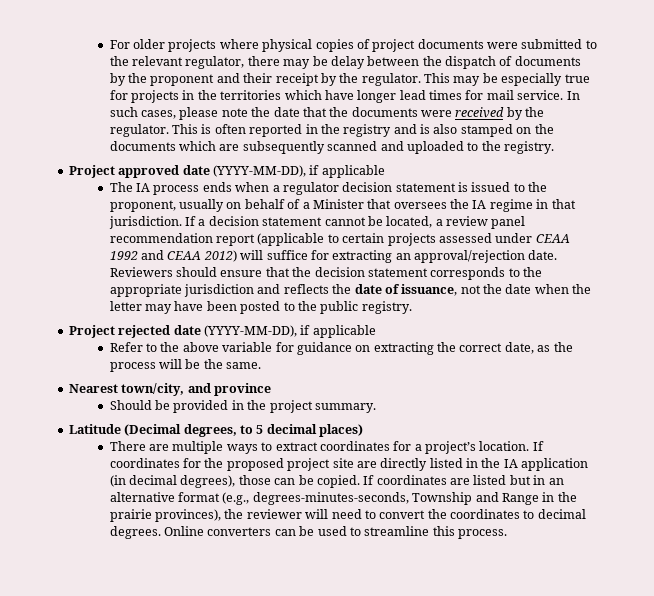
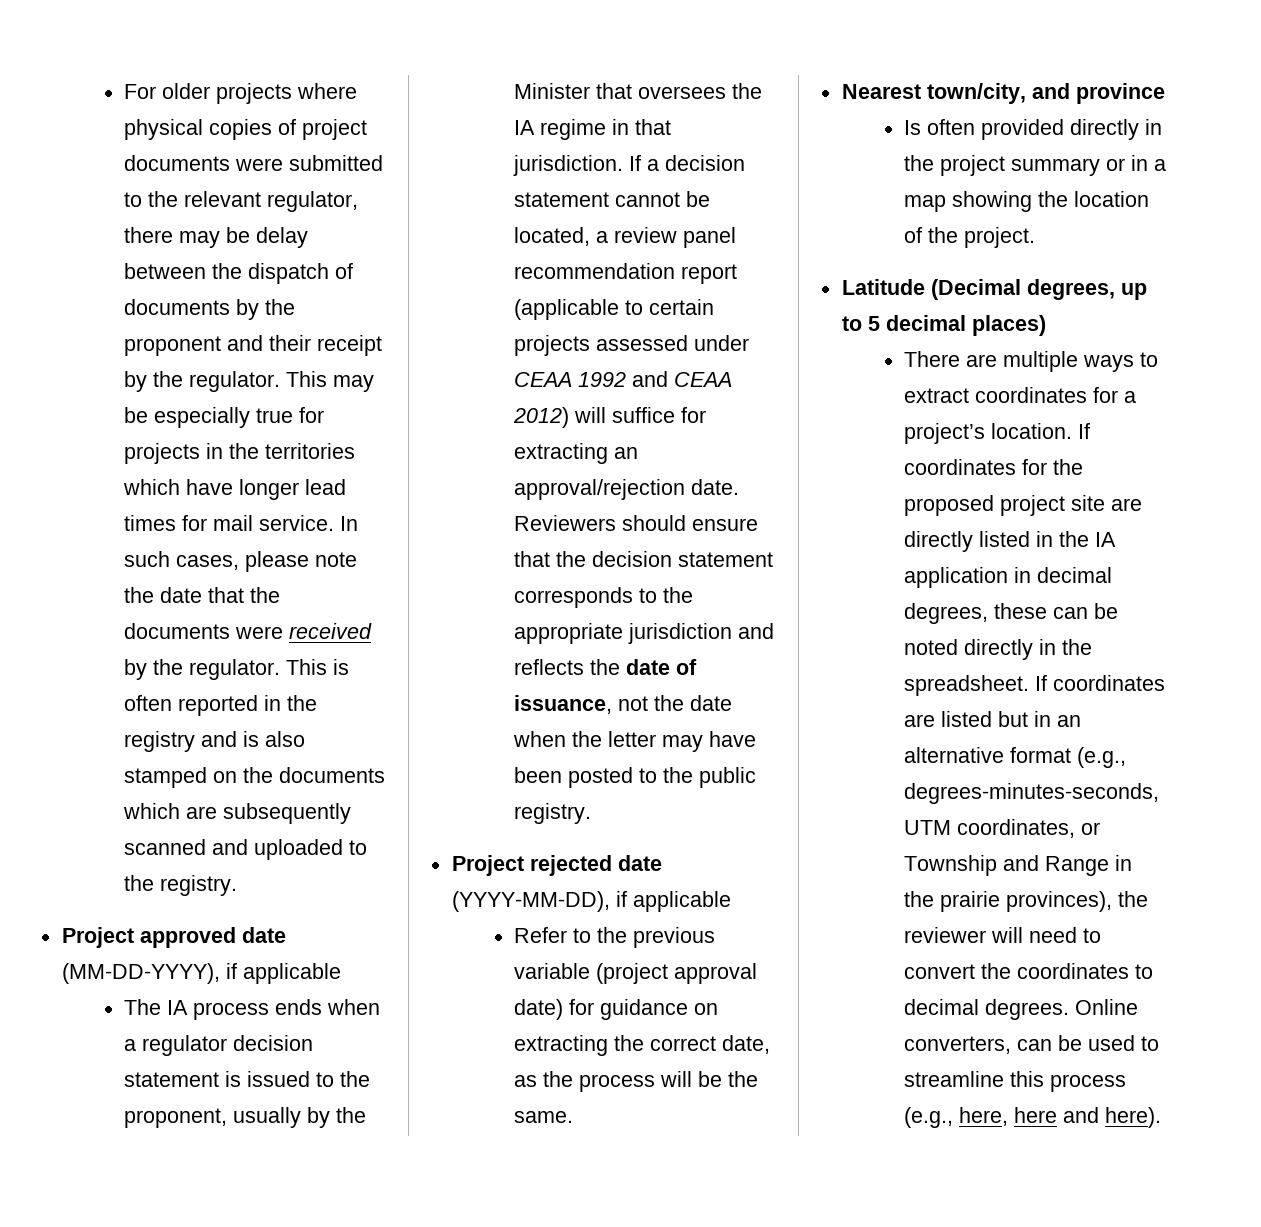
[212,165,306,177] (YYYY-MM-DD), -> [61,963,220,984] (MM-DD-YYYY),
[226,199,310,209] on behalf of a -> [307,1107,367,1128] by the
[182,342,273,352] above variable -> [633,927,716,948] [514,963,758,984] [514,999,564,1020] previous variable (project approval date)
[109,400,376,413] Should be provided in the project summary. -> [904,119,1163,140] [904,155,1167,176] [904,191,1150,212] [904,227,1036,248] Is often provided directly in the project summary or in a map showing the location of the project.
(237, 430) none -> [1120,283,1147,300] up
[109,475,360,488] (in decimal degrees), those can be copied. -> [1014,567,1113,583] [904,603,1119,624] [904,639,1093,660] [904,675,1030,696] in decimal degrees, these can be noted directly in the spreadsheet.
(409, 498) none -> [904,819,1101,838] UTM coordinates, or
[207,527,272,536] converters -> [904,1036,1012,1054] converters,
[458,529,508,539] process. -> [1050,1074,1127,1092] [904,1107,1162,1128] process (e.g., here, here and here).

